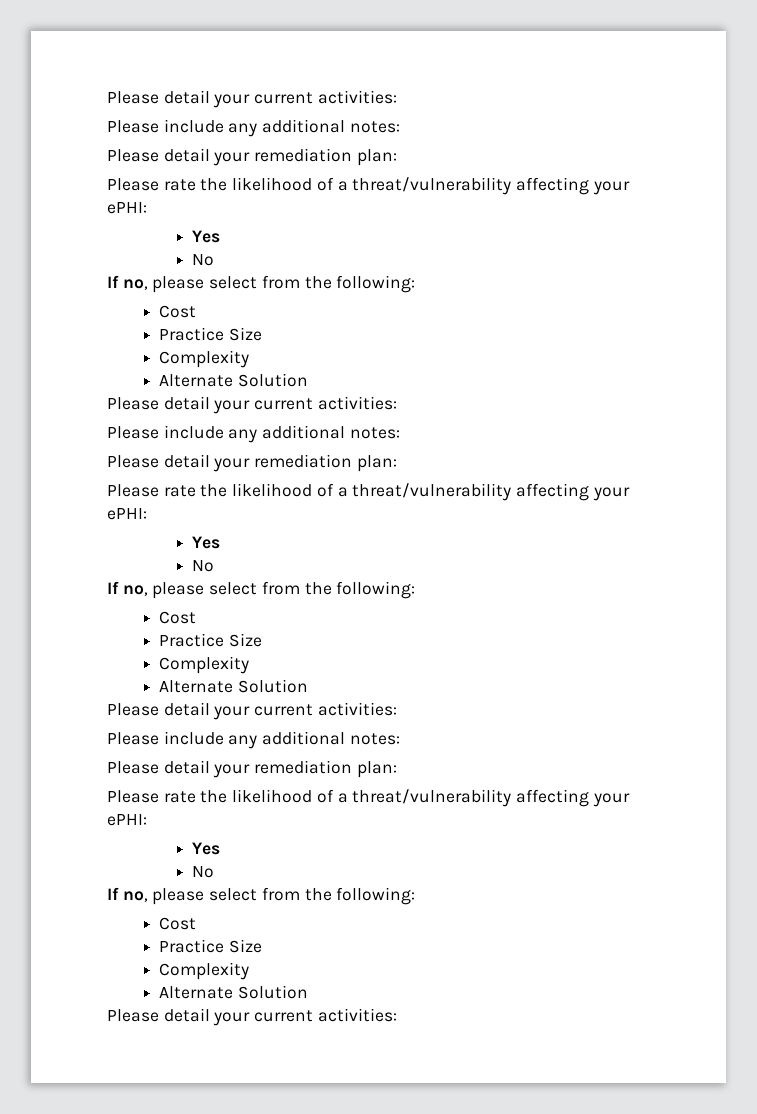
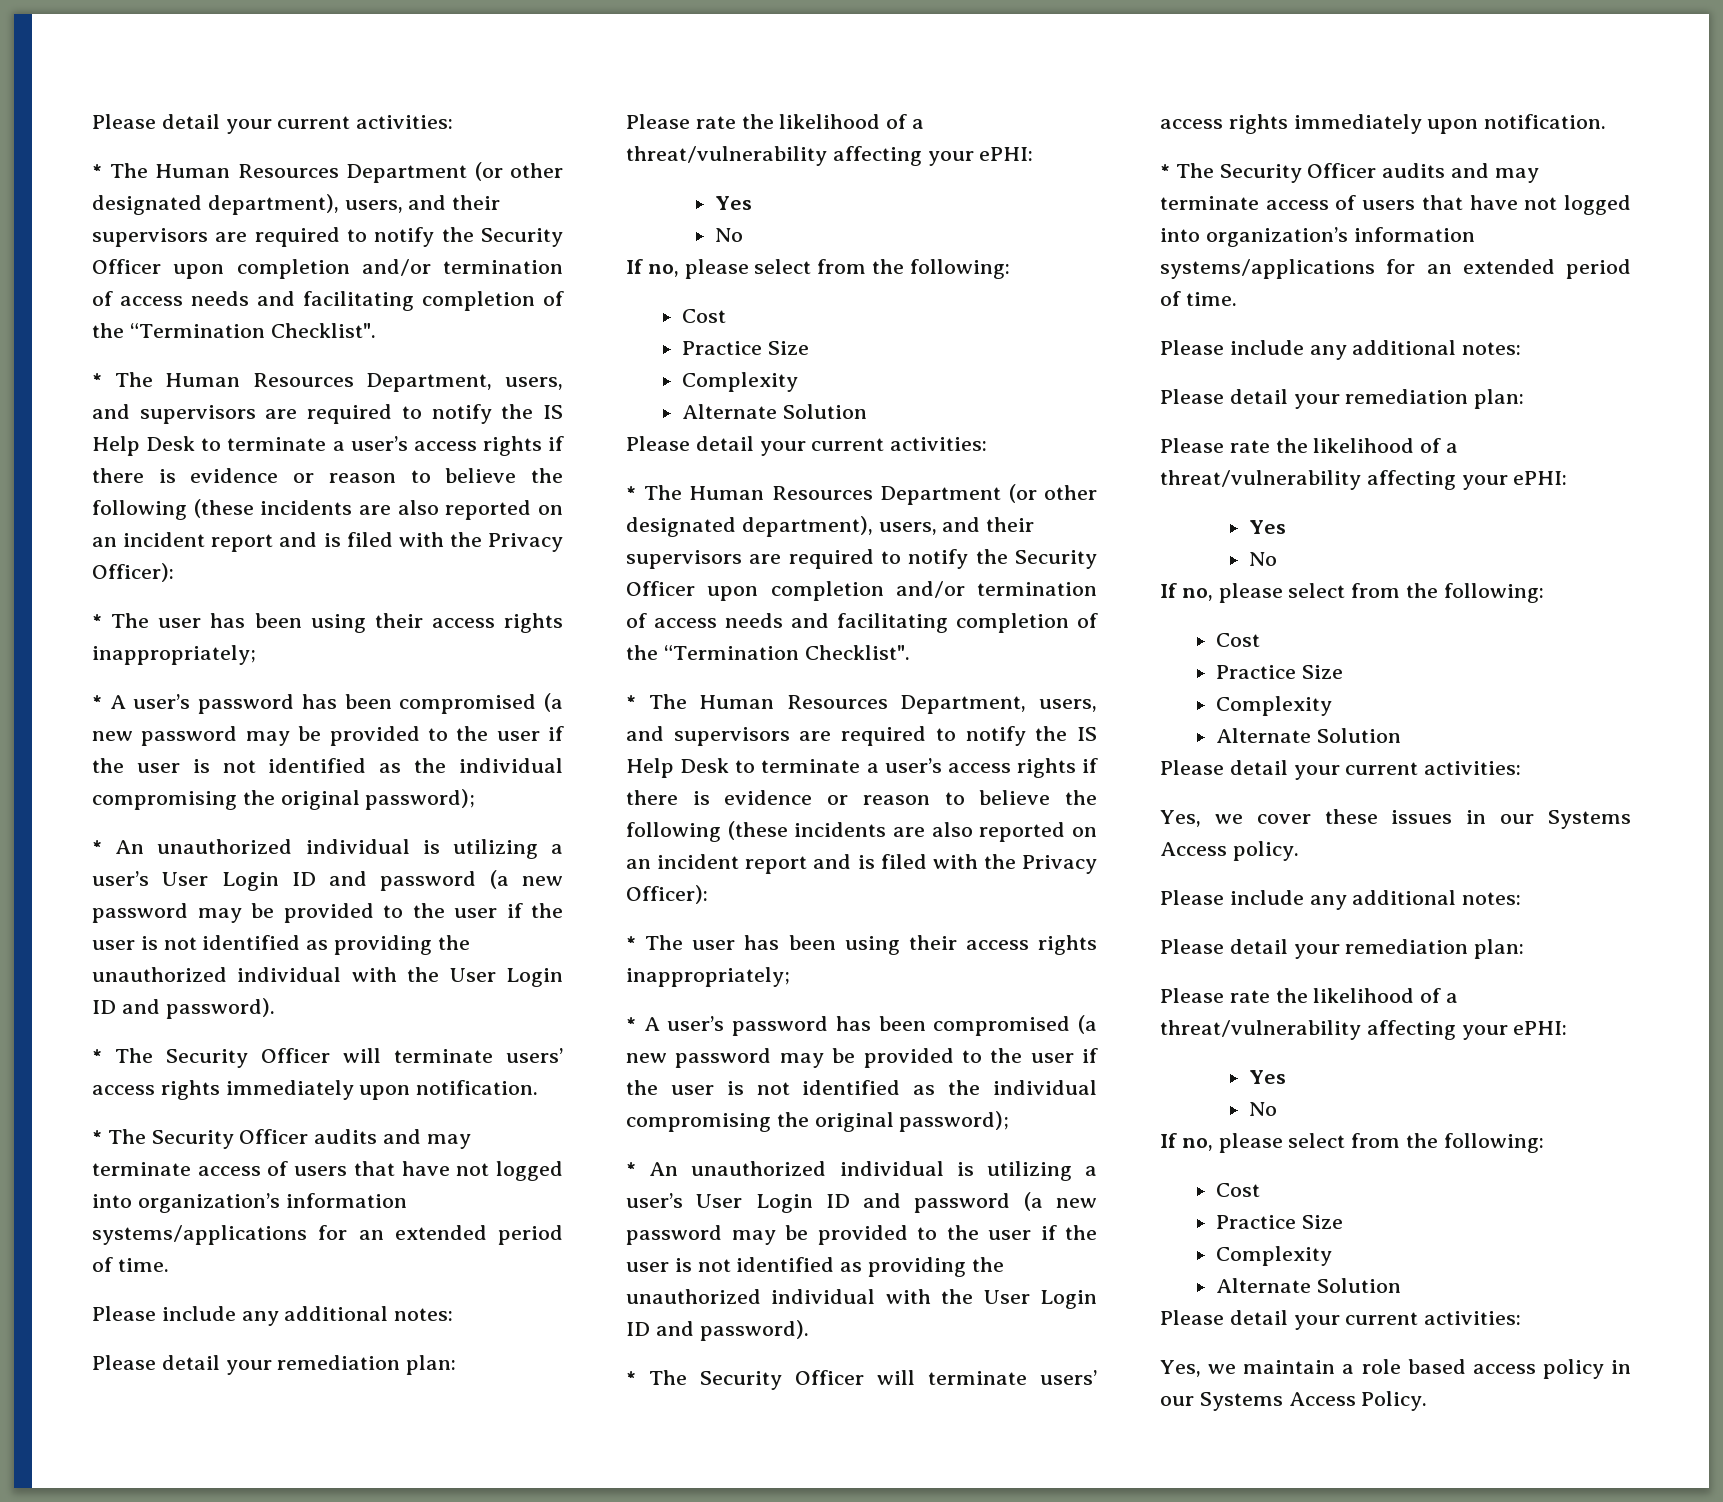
[107,90,397,108] Please detail your current activities: -> [92,114,454,134] [92,162,563,183] [92,194,501,215] [92,227,563,247] [92,259,563,279] [92,291,564,311] [92,323,376,338] [92,372,563,392] [92,404,563,424] [92,436,564,456] [92,468,563,483] [92,499,563,520] [92,532,563,552] [92,563,174,582] [92,613,563,633] [92,645,256,665] [92,693,563,714] [92,726,564,746] [92,758,563,773] [92,789,476,810] [92,839,563,859] [92,870,563,891] [92,903,563,923] [92,935,470,955] [92,967,563,987] [92,998,275,1019] [92,1048,563,1068] [92,1080,539,1100] [92,1129,471,1149] [92,1161,563,1181] [92,1193,407,1213] [92,1225,563,1245] [92,1257,169,1272] Please detail your current activities: // * The Human Resources Department (or other designated department), users, and their supervisors are required to notify the Security Officer upon completion and/or termination of access needs and facilitating completion of the “Termination Checklist". // * The Human Resources Department, users, and supervisors are required to notify the IS Help Desk to terminate a user’s access rights if there is evidence or reason to believe the following (these incidents are also reported on an incident report and is filed with the Privacy Officer): // * The user has been using their access rights inappropriately; // * A user’s password has been compromised (a new password may be provided to the user if the user is not identified as the individual compromising the original password); // * An unauthorized individual is utilizing a user’s User Login ID and password (a new password may be provided to the user if the user is not identified as providing the unauthorized individual with the User Login ID and password). // * The Security Officer will terminate users’ access rights immediately upon notification. // * The Security Officer audits and may terminate access of users that have not logged into organization’s information systems/applications for an extended period of time.
(397, 403) none -> [626,484,1097,505] [626,516,1035,537] [626,549,1097,569] [626,581,1097,601] [626,613,1098,633] [626,645,910,660] [626,694,1097,714] [626,726,1097,746] [626,758,1098,778] [626,790,1097,805] [626,821,1097,842] [626,854,1097,874] [626,885,708,904] [626,935,1097,955] [626,967,790,987] [626,1015,1097,1036] [626,1048,1098,1068] [626,1080,1097,1095] [626,1111,1010,1132] [626,1161,1097,1181] [626,1192,1097,1213] [626,1225,1097,1245] [626,1257,1004,1277] [626,1289,1097,1309] [626,1320,809,1341] [626,1370,1097,1390] [1160,114,1607,134] [1160,163,1539,183] [1160,195,1631,215] [1160,227,1475,247] [1160,259,1631,279] [1160,291,1237,306] // * The Human Resources Department (or other designated department), users, and their supervisors are required to notify the Security Officer upon completion and/or termination of access needs and facilitating completion of the “Termination Checklist". // * The Human Resources Department, users, and supervisors are required to notify the IS Help Desk to terminate a user’s access rights if there is evidence or reason to believe the following (these incidents are also reported on an incident report and is filed with the Privacy Officer): // * The user has been using their access rights inappropriately; // * A user’s password has been compromised (a new password may be provided to the user if the user is not identified as the individual compromising the original password); // * An unauthorized individual is utilizing a user’s User Login ID and password (a new password may be provided to the user if the user is not identified as providing the unauthorized individual with the User Login ID and password). // * The Security Officer will terminate users’ access rights immediately upon notification. // * The Security Officer audits and may terminate access of users that have not logged into organization’s information systems/applications for an extended period of time.
(397, 709) none -> [1160,809,1631,829] [1160,841,1299,861] // Yes, we cover these issues in our Systems Access policy.
(397, 1015) none -> [1160,1359,1631,1379] [1160,1391,1428,1411] // Yes, we maintain a role based access policy in our Systems Access Policy.

